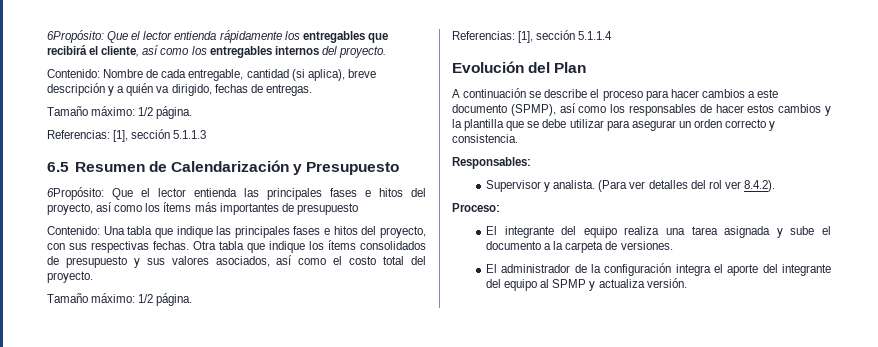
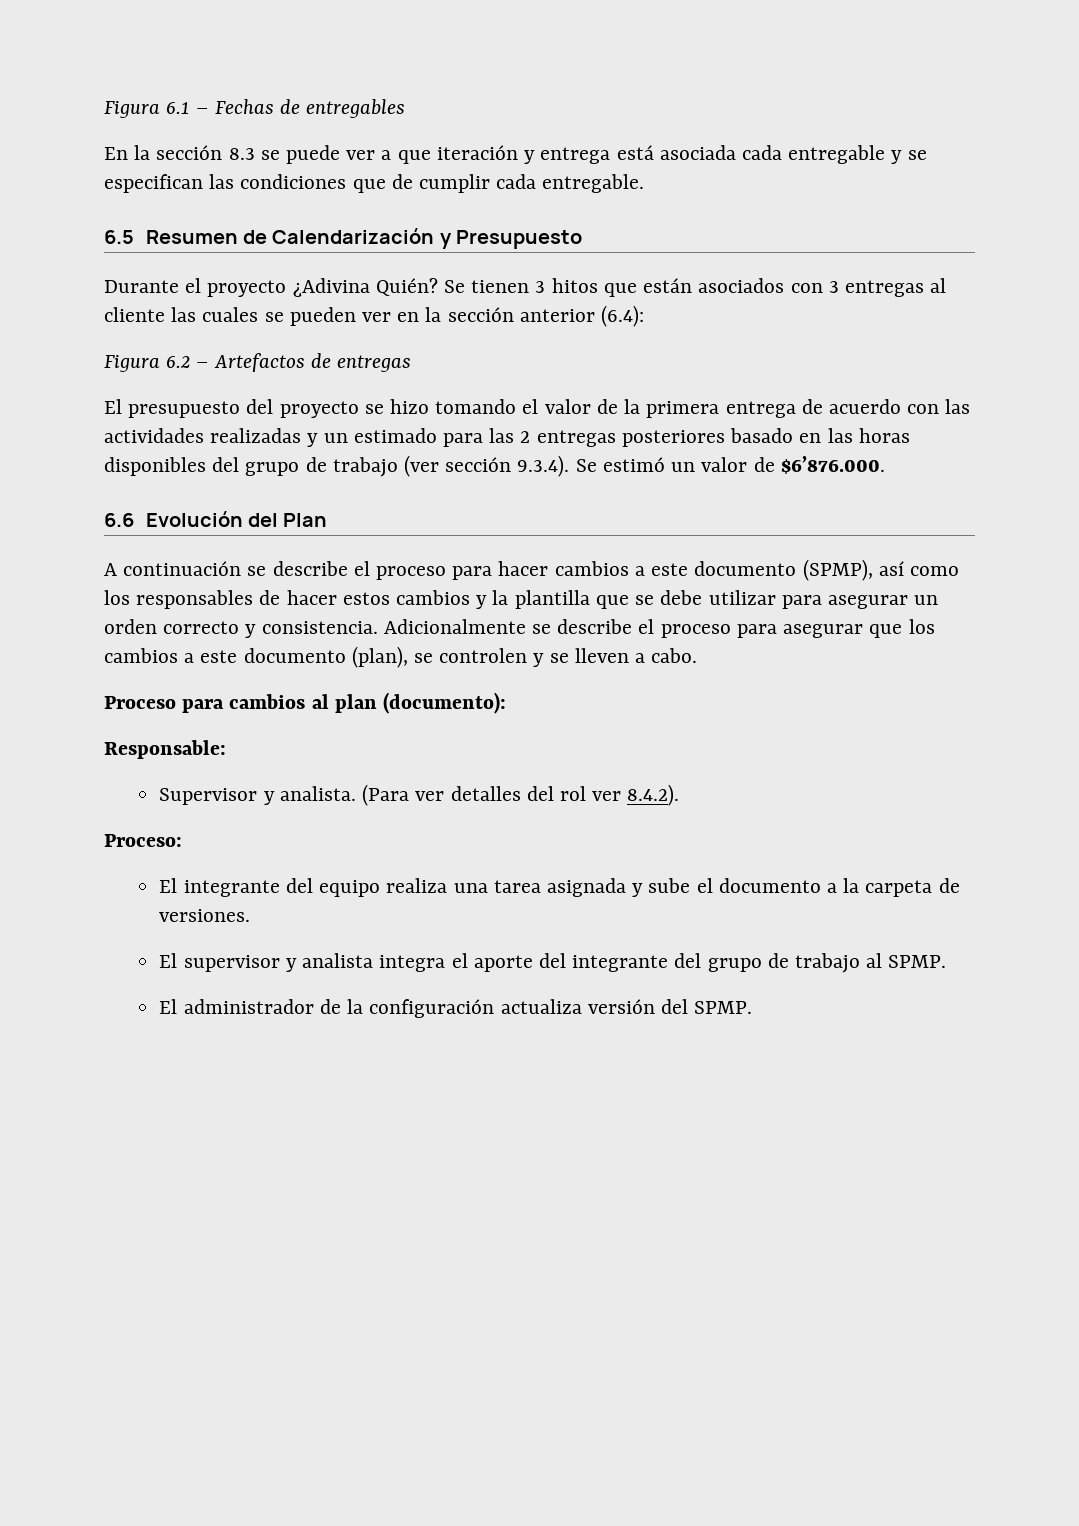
[47,30,388,43] [47,45,386,58] [47,69,376,81] [47,83,312,96] [47,106,193,119] [47,129,207,142] 6Propósito: Que el lector entienda rápidamente los entregables que recibirá el cliente, así como los entregables internos del proyecto. // Contenido: Nombre de cada entregable, cantidad (si aplica), breve descripción y a quién va dirigido, fechas de entregas. // Tamaño máximo: 1/2 página. // Referencias: [1], sección 5.1.1.3 -> [104,99,406,118] [104,145,927,164] [104,174,645,193] Figura 6.1 – Fechas de entregables // En la sección 8.3 se puede ver a que iteración y entrega está asociada cada entregable y se especifican las condiciones que de cumplir cada entregable.
[47,187,426,200] [47,202,358,215] [47,226,426,238] [47,240,426,253] [47,255,426,268] [47,271,93,283] [47,293,193,306] [452,30,613,43] 6Propósito: Que el lector entienda las principales fases e hitos del proyecto, así como los ítems más importantes de presupuesto // Contenido: Una tabla que indique las principales fases e hitos del proyecto, con sus respectivas fechas. Otra tabla que indique los ítems consolidados de presupuesto y sus valores asociados, así como el costo total del proyecto. // Tamaño máximo: 1/2 página. // Referencias: [1], sección 5.1.1.4 // -> [104,278,947,297] [104,305,645,327] [104,353,412,372] [104,399,971,418] [104,428,910,447] [104,455,885,477] [104,513,134,527] Durante el proyecto ¿Adivina Quién? Se tienen 3 hitos que están asociados con 3 entregas al cliente las cuales se pueden ver en la sección anterior (6.4): // Figura 6.2 – Artefactos de entregas // El presupuesto del proyecto se hizo tomando el valor de la primera entrega de acuerdo con las actividades realizadas y un estimado para las 2 entregas posteriores basado en las horas disponibles del grupo de trabajo (ver sección 9.3.4). Se estimó un valor de $6’876.000. // 6.6
[452,157,531,169] // Responsables: -> [383,619,935,638] [104,646,698,668] [104,692,507,714] [104,740,226,759] Adicionalmente se describe el proceso para asegurar que los cambios a este documento (plan), se controlen y se lleven a cabo. // Proceso para cambios al plan (documento): // Responsable:
[501,263,672,276] administrador de la configuración -> [183,953,374,972] supervisor y analista
[504,278,687,291] equipo al SPMP y actualiza versión. -> [707,953,947,973] [159,999,753,1018] grupo de trabajo al SPMP. // El administrador de la configuración actualiza versión del SPMP.

